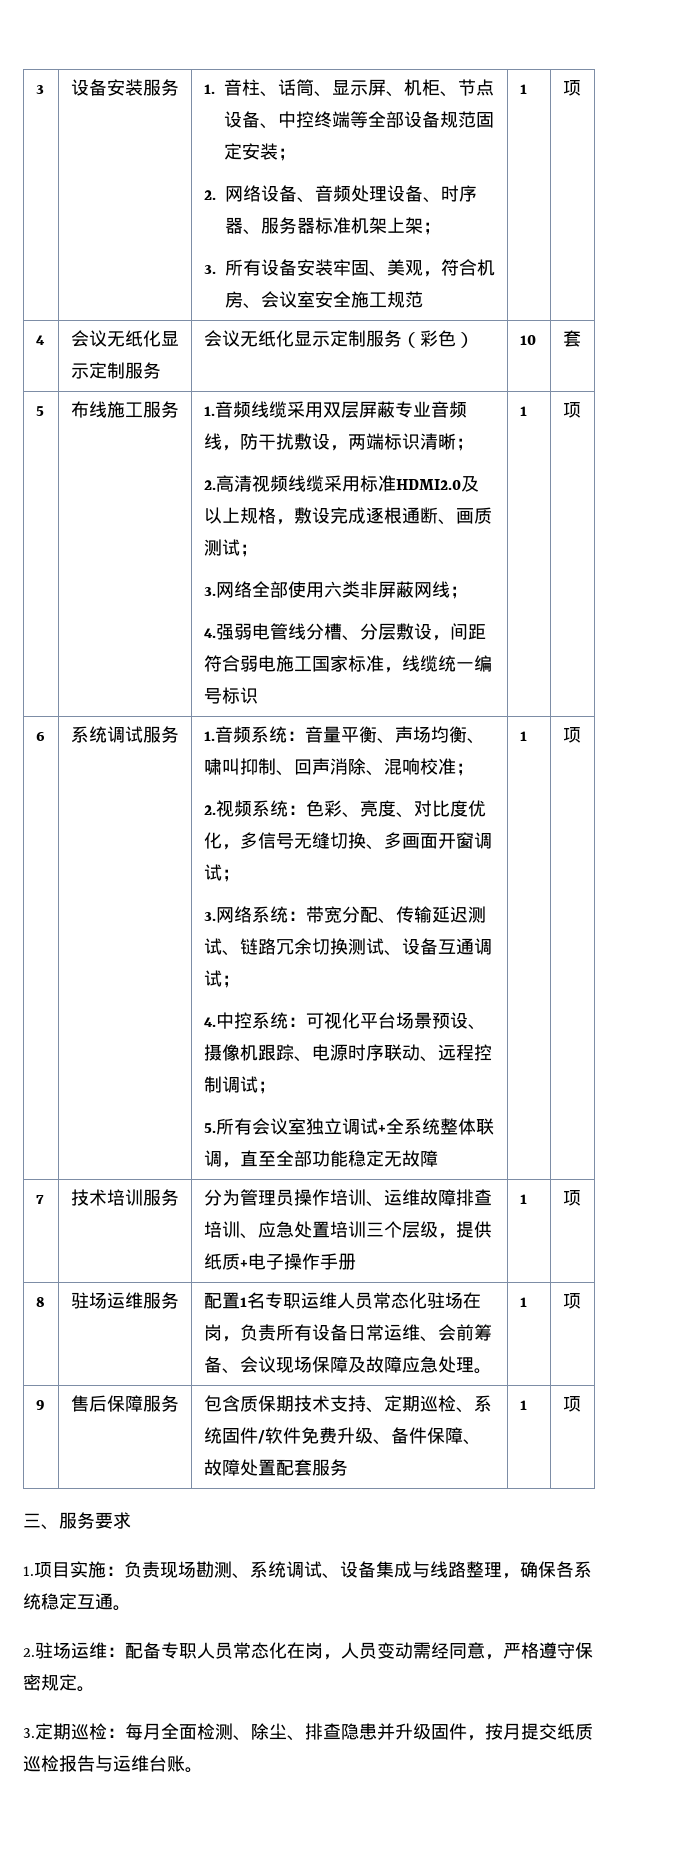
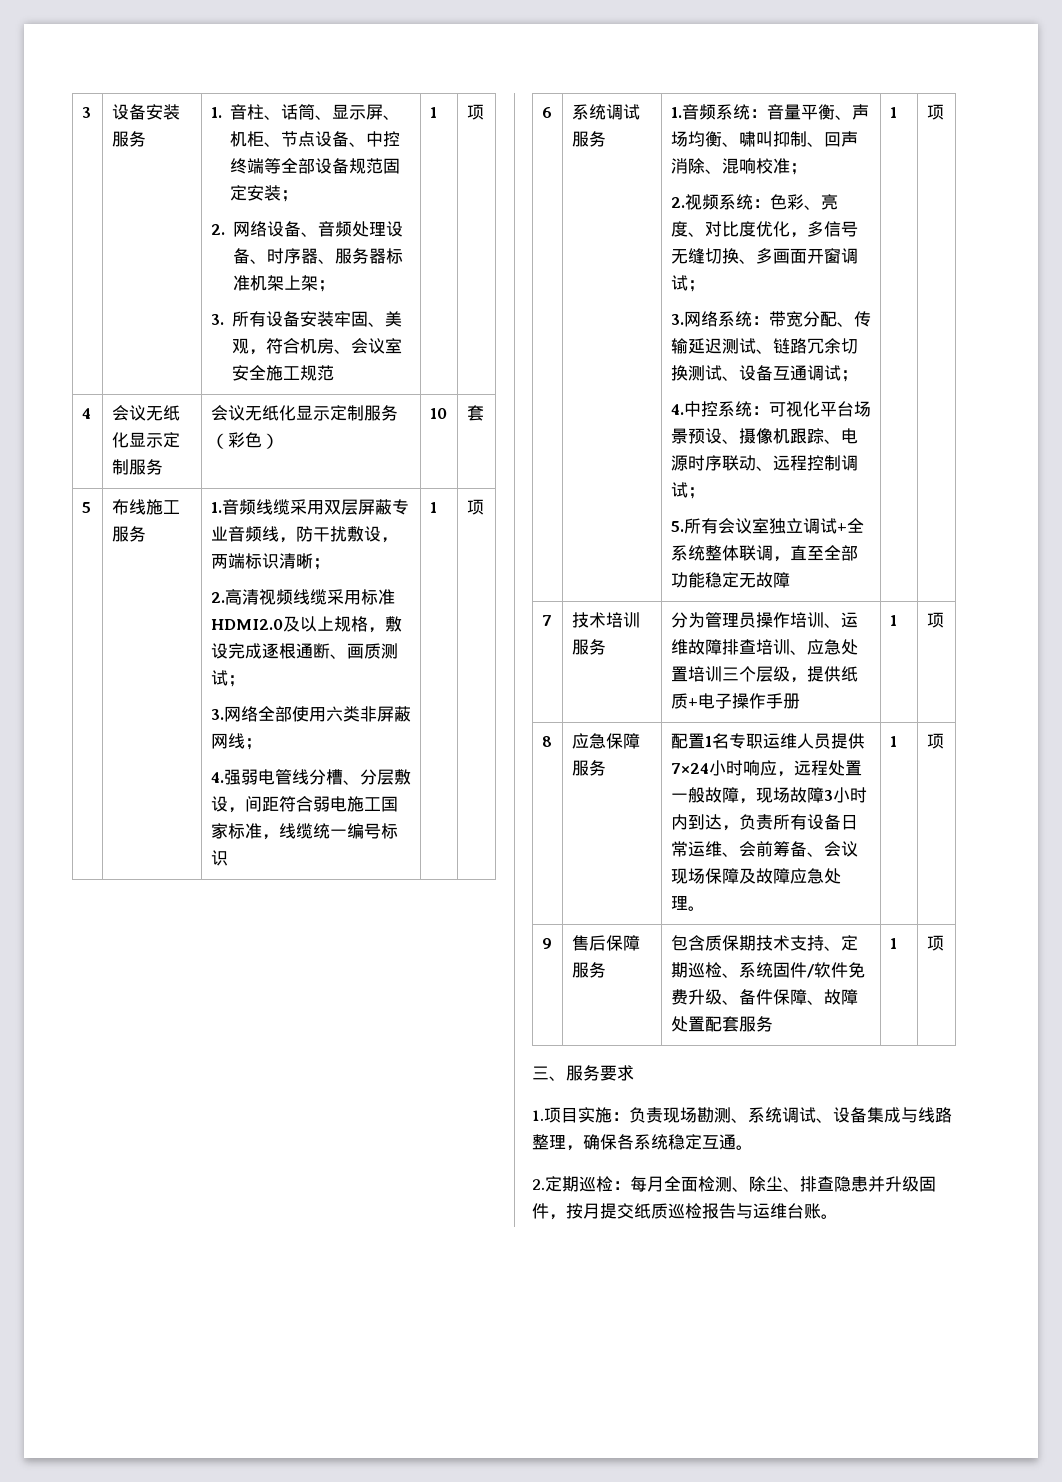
[70,1292,143,1309] 驻场运维 -> [571,733,640,749] 应急保障
[372,1292,481,1309] [203,1324,222,1341] 常态化驻场在岗 -> [830,733,865,749] [670,760,862,777] [670,787,867,804] [670,814,722,830] 提供7×24小时响应，远程处置一般故障，现场故障3小时内到达
[35,1642,593,1660] [23,1674,95,1692] [23,1728,35,1738] 驻场运维：配备专职人员常态化在岗，人员变动需经同意，严格遵守保密规定。 // 3. -> (545, 1184) none

